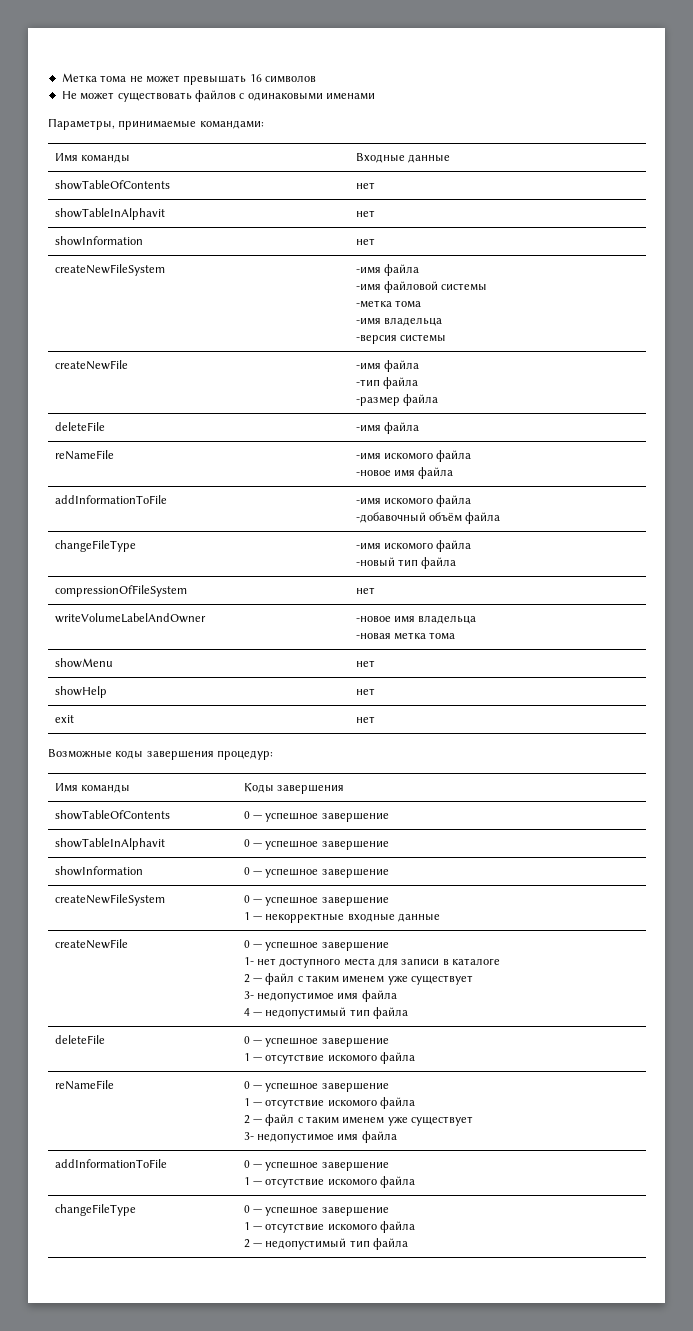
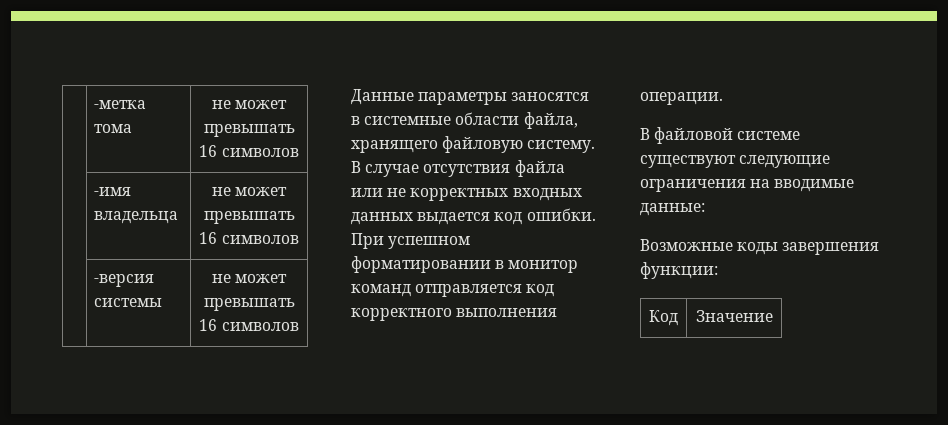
[61,73,316,85] [61,90,375,102] [48,118,264,130] [54,153,130,163] [355,153,450,163] [54,180,170,190] [355,182,375,189] [54,208,165,220] [355,210,375,217] [54,236,143,246] [355,238,375,245] [54,264,165,276] [355,264,419,276] [355,281,488,293] [355,300,421,308] [355,317,442,326] [355,334,446,344] [54,360,128,370] [355,360,419,372] [355,377,418,389] [355,394,438,406] [54,422,105,431] [355,422,419,434] [54,450,114,460] [355,450,472,462] [355,467,454,479] [54,495,167,504] [355,495,472,507] [355,512,501,524] [54,540,136,552] [355,540,472,552] [355,557,457,569] [54,585,187,597] [355,587,375,594] [54,613,206,623] [355,615,477,624] [355,632,456,640] [54,658,113,668] [355,660,375,667] [54,686,107,698] [355,688,375,695] [54,715,74,723] [355,716,375,723] [48,749,274,760] [54,783,130,793] [243,783,344,794] [54,810,170,820] [243,811,389,822] [54,838,165,850] [243,839,389,850] [54,866,143,876] [243,867,389,878] [54,894,165,906] [243,895,389,906] [243,912,441,923] [54,939,128,949] [243,940,389,951] [243,957,501,968] [243,973,474,985] [243,990,397,1002] [243,1007,409,1019] [54,1035,105,1044] [243,1036,389,1047] [243,1052,416,1064] [54,1080,114,1090] [243,1081,389,1092] [243,1097,416,1109] [243,1114,474,1126] [243,1131,397,1143] [54,1159,167,1168] [243,1160,389,1171] [243,1176,416,1188] [54,1204,136,1216] [243,1205,389,1216] [243,1221,416,1233] [243,1238,409,1250] Метка тома не может превышать 16 символов // Не может существовать файлов с одинаковыми именами // Параметры, принимаемые командами: // Имя команды | Входные данные // showTableOfContents | нет // showTableInAlphavit | нет // showInformation | нет // createNewFileSystem | -имя файла // -имя файловой системы // -метка тома // -имя владельца // -версия системы // createNewFile | -имя файла // -тип файла // -размер файла // deleteFile | -имя файла // reNameFile | -имя искомого файла // -новое имя файла // addInformationToFile | -имя искомого файла // -добавочный объём файла // changeFileType | -имя искомого файла // -новый тип файла // compressionOfFileSystem | нет // writeVolumeLabelAndOwner | -новое имя владельца // -новая метка тома // showMenu | нет // showHelp | нет // exit | нет // Возможные коды завершения процедур: // Имя команды | Коды завершения // showTableOfContents | 0 — успешное завершение // showTableInAlphavit | 0 — успешное завершение // showInformation | 0 — успешное завершение // createNewFileSystem | 0 — успешное завершение // 1 — некорректные входные данные // createNewFile | 0 — успешное завершение // 1- нет доступного места для записи в каталоге // 2 — файл с таким именем уже существует // 3- недопустимое имя файла // 4 — недопустимый тип файла // deleteFile | 0 — успешное завершение // 1 — отсутствие искомого файла // reNameFile | 0 — успешное завершение // 1 — отсутствие искомого файла // 2 — файл с таким именем уже существует // 3- недопустимое имя файла // addInformationToFile | 0 — успешное завершение // 1 — отсутствие искомого файла // changeFileType | 0 — успешное завершение // 1 — отсутствие искомого файла // 2 — недопустимый тип файла -> [94,100,147,109] [94,124,133,133] [211,100,288,109] [203,124,295,137] [199,145,299,157] [94,187,132,196] [94,211,179,224] [211,187,288,196] [203,211,295,224] [199,232,299,244] [94,274,155,287] [94,298,163,307] [211,274,288,283] [203,298,295,311] [199,319,299,331] [351,89,590,105] [351,112,578,129] [351,136,596,153] [351,160,565,177] [351,188,582,201] [351,208,596,225] [351,233,471,249] [351,256,579,273] [351,284,555,297] [351,308,558,321] [640,92,723,105] [640,127,801,144] [640,155,831,168] [640,179,855,192] [640,203,705,216] [640,239,880,255] [640,262,718,279] [649,310,678,326] [695,310,773,322] | -метка тома | не может превышать 16 символов // | -имя владельца | не может превышать 16 символов // | -версия системы | не может превышать 16 символов // Данные параметры заносятся в системные области файла, хранящего файловую систему. В случае отсутствия файла или не корректных входных данных выдается код ошибки. При успешном форматировании в монитор команд отправляется код корректного выполнения операции. // В файловой системе существуют следующие ограничения на вводимые данные: // Возможные коды завершения функции: // Код | Значение

